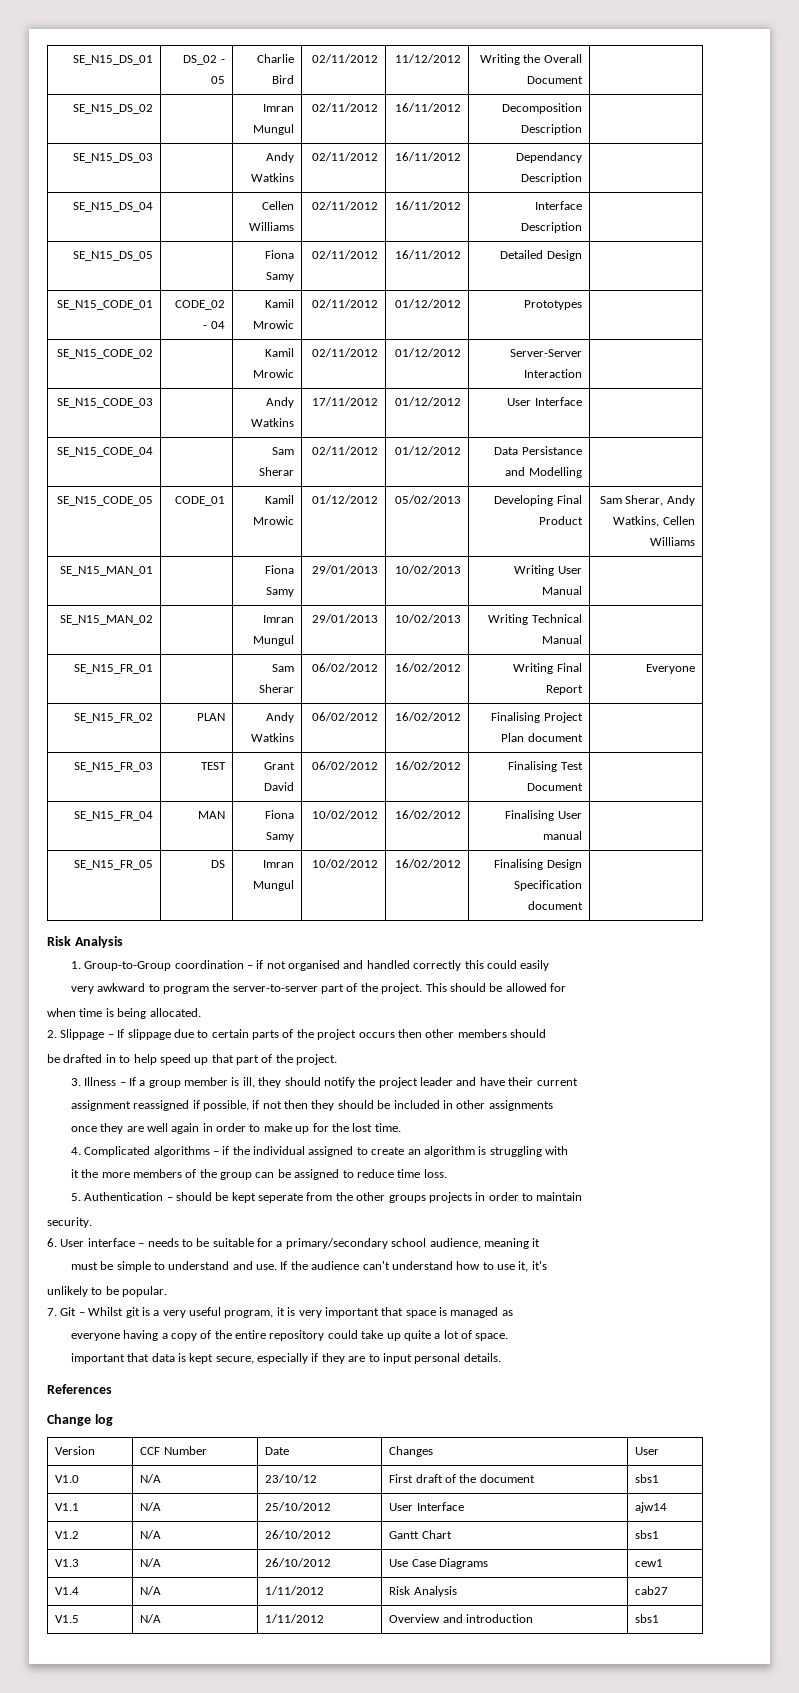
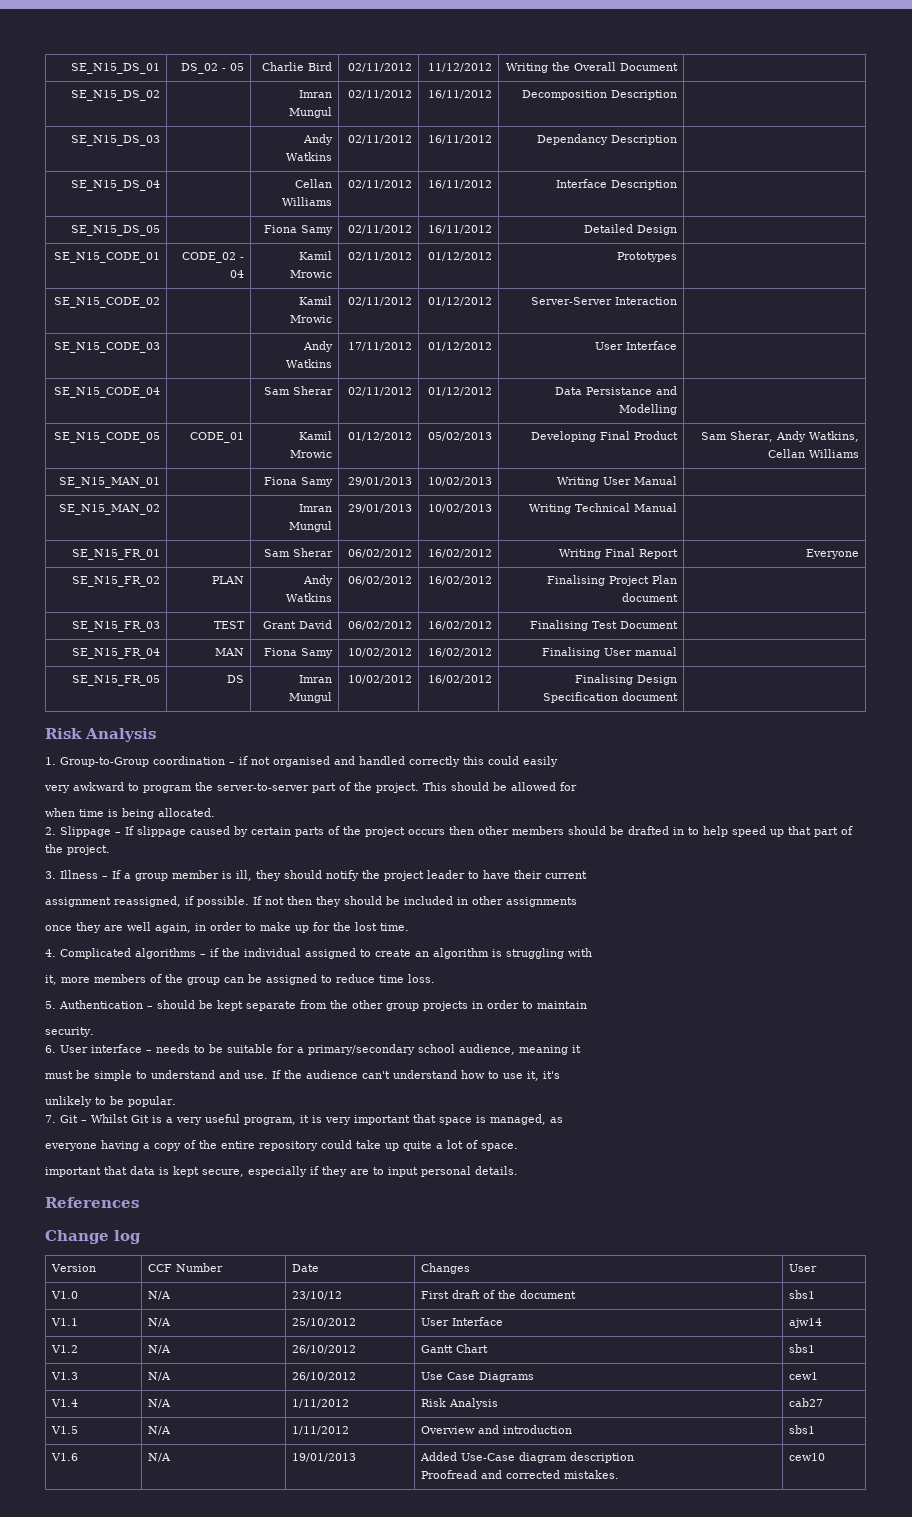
[261,201,294,210] Cellen -> [294,179,332,188] Cellan
[662,516,695,525] Cellen -> [767,449,805,458] Cellan
[173,1029,209,1038] due to -> [190,826,248,837] caused by
(546, 1033) // -> (606, 830) none
[456,1077,477,1086] and -> [468,871,479,879] to
[133,1100,260,1111] reassigned if possible, if -> [114,896,262,907] reassigned, if possible. If
[171,1123,200,1134] again -> [155,923,191,933] again,
[70,1169,99,1178] it the -> [45,975,57,985] it,
[258,1193,304,1203] seperate -> [246,1001,296,1011] separate
[388,1195,426,1203] groups -> [386,1003,419,1011] group
[125,1307,140,1318] git -> [131,1115,149,1123] Git
[450,1307,499,1318] managed -> [490,1114,546,1125] managed,
(660, 1618) none -> [51,1453,79,1461] [148,1453,172,1462] [292,1453,357,1462] [420,1452,635,1463] [421,1470,620,1479] [789,1453,826,1461] // V1.6 | N/A | 19/01/2013 | Added Use-Case diagram description // Proofread and corrected mistakes. | cew10

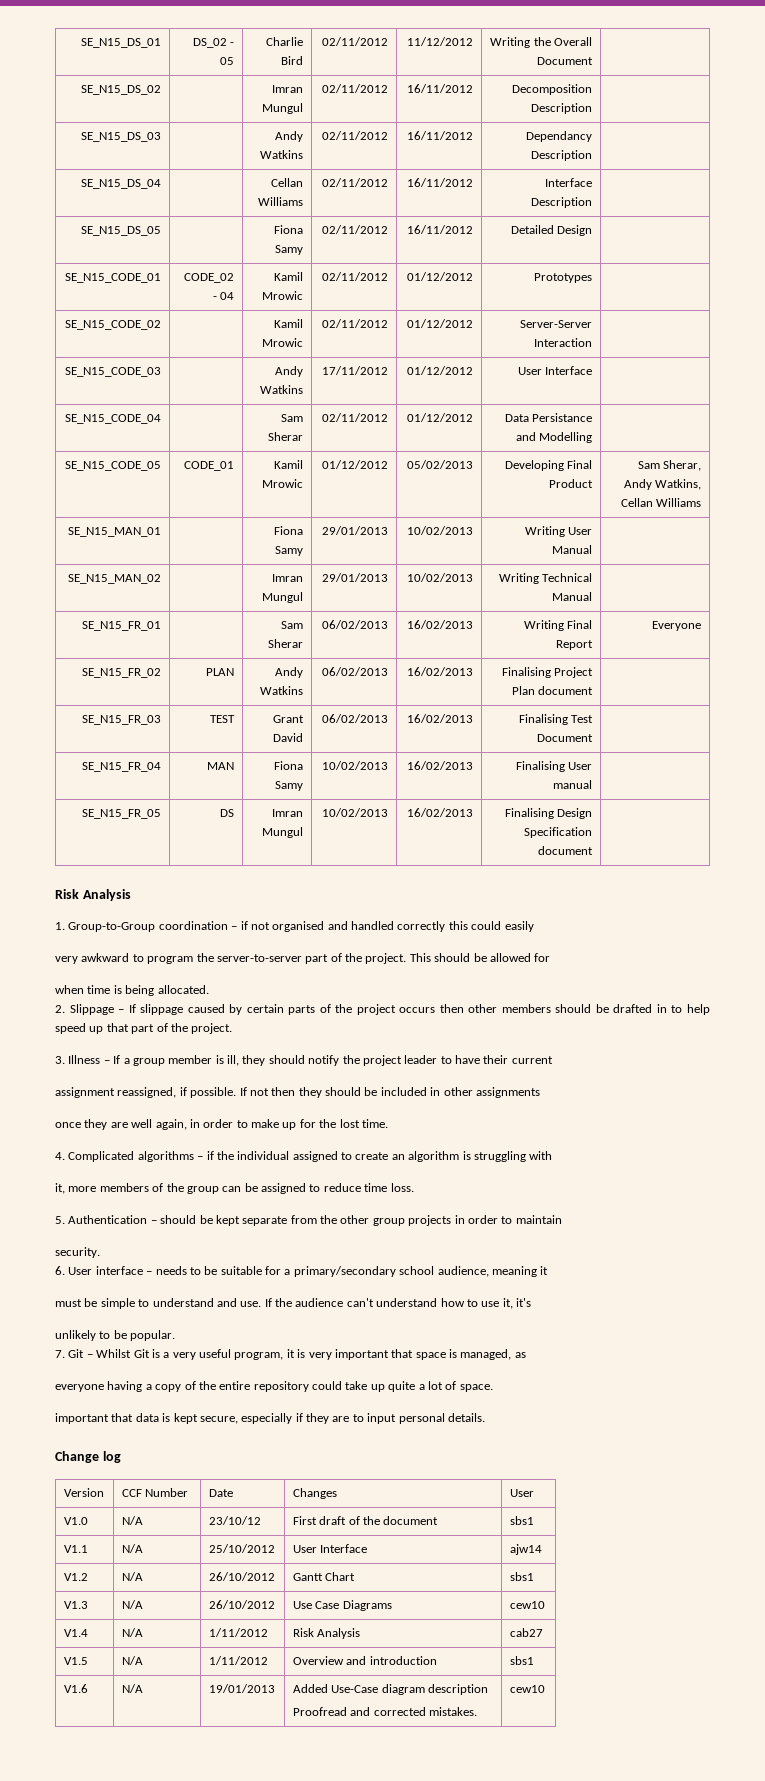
[347,549,412,558] [427,549,492,558] 06/02/2012 | 16/02/2012 -> [322,620,389,629] [407,620,474,629] 06/02/2013 | 16/02/2013
[347,576,412,585] [427,576,492,585] 06/02/2012 | 16/02/2012 -> [322,667,389,676] [407,667,474,676] 06/02/2013 | 16/02/2013
[347,621,412,630] [427,621,492,630] 06/02/2012 | 16/02/2012 -> [322,714,389,723] [407,714,474,723] 06/02/2013 | 16/02/2013
[347,648,412,657] [427,648,492,657] 10/02/2012 | 16/02/2012 -> [322,761,389,770] [407,761,474,770] 10/02/2013 | 16/02/2013
[347,675,412,684] [427,675,492,684] 10/02/2012 | 16/02/2012 -> [322,808,389,817] [407,808,474,817] 10/02/2013 | 16/02/2013
[45,1197,139,1208] // References -> (485, 1417) none
[789,1372,819,1380] cew1 -> [509,1601,545,1609] cew10

